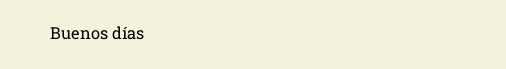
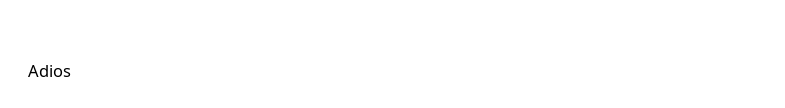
[50,26,145,40] Buenos días -> [28,65,71,77] Adios

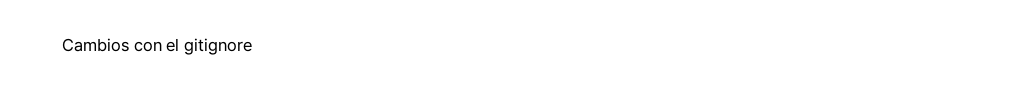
[28,65,71,77] Adios -> [62,38,252,55] Cambios con el gitignore

